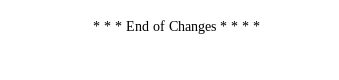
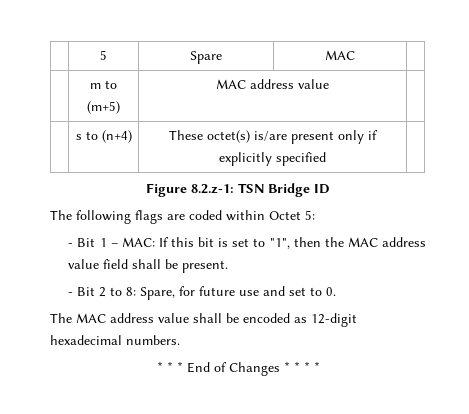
(92, 26) none -> [100,50,107,60] [190,51,222,64] [325,50,355,60] [90,80,117,89] [87,101,120,114] [216,79,329,89] [75,130,132,143] [169,130,378,144] [219,152,326,166] [146,183,330,197] [50,210,315,224] [68,237,426,249] [68,259,229,273] [68,286,337,300] [50,313,357,327] [50,335,180,345] | 5 | Spare | MAC | // | m to (m+5) | MAC address value | // | s to (n+4) | These octet(s) is/are present only if explicitly specified | // Figure 8.2.z-1: TSN Bridge ID // The following flags are coded within Octet 5: // - Bit 1 – MAC: If this bit is set to "1", then the MAC address value field shall be present. // - Bit 2 to 8: Spare, for future use and set to 0. // The MAC address value shall be encoded as 12-digit hexadecimal numbers. //

